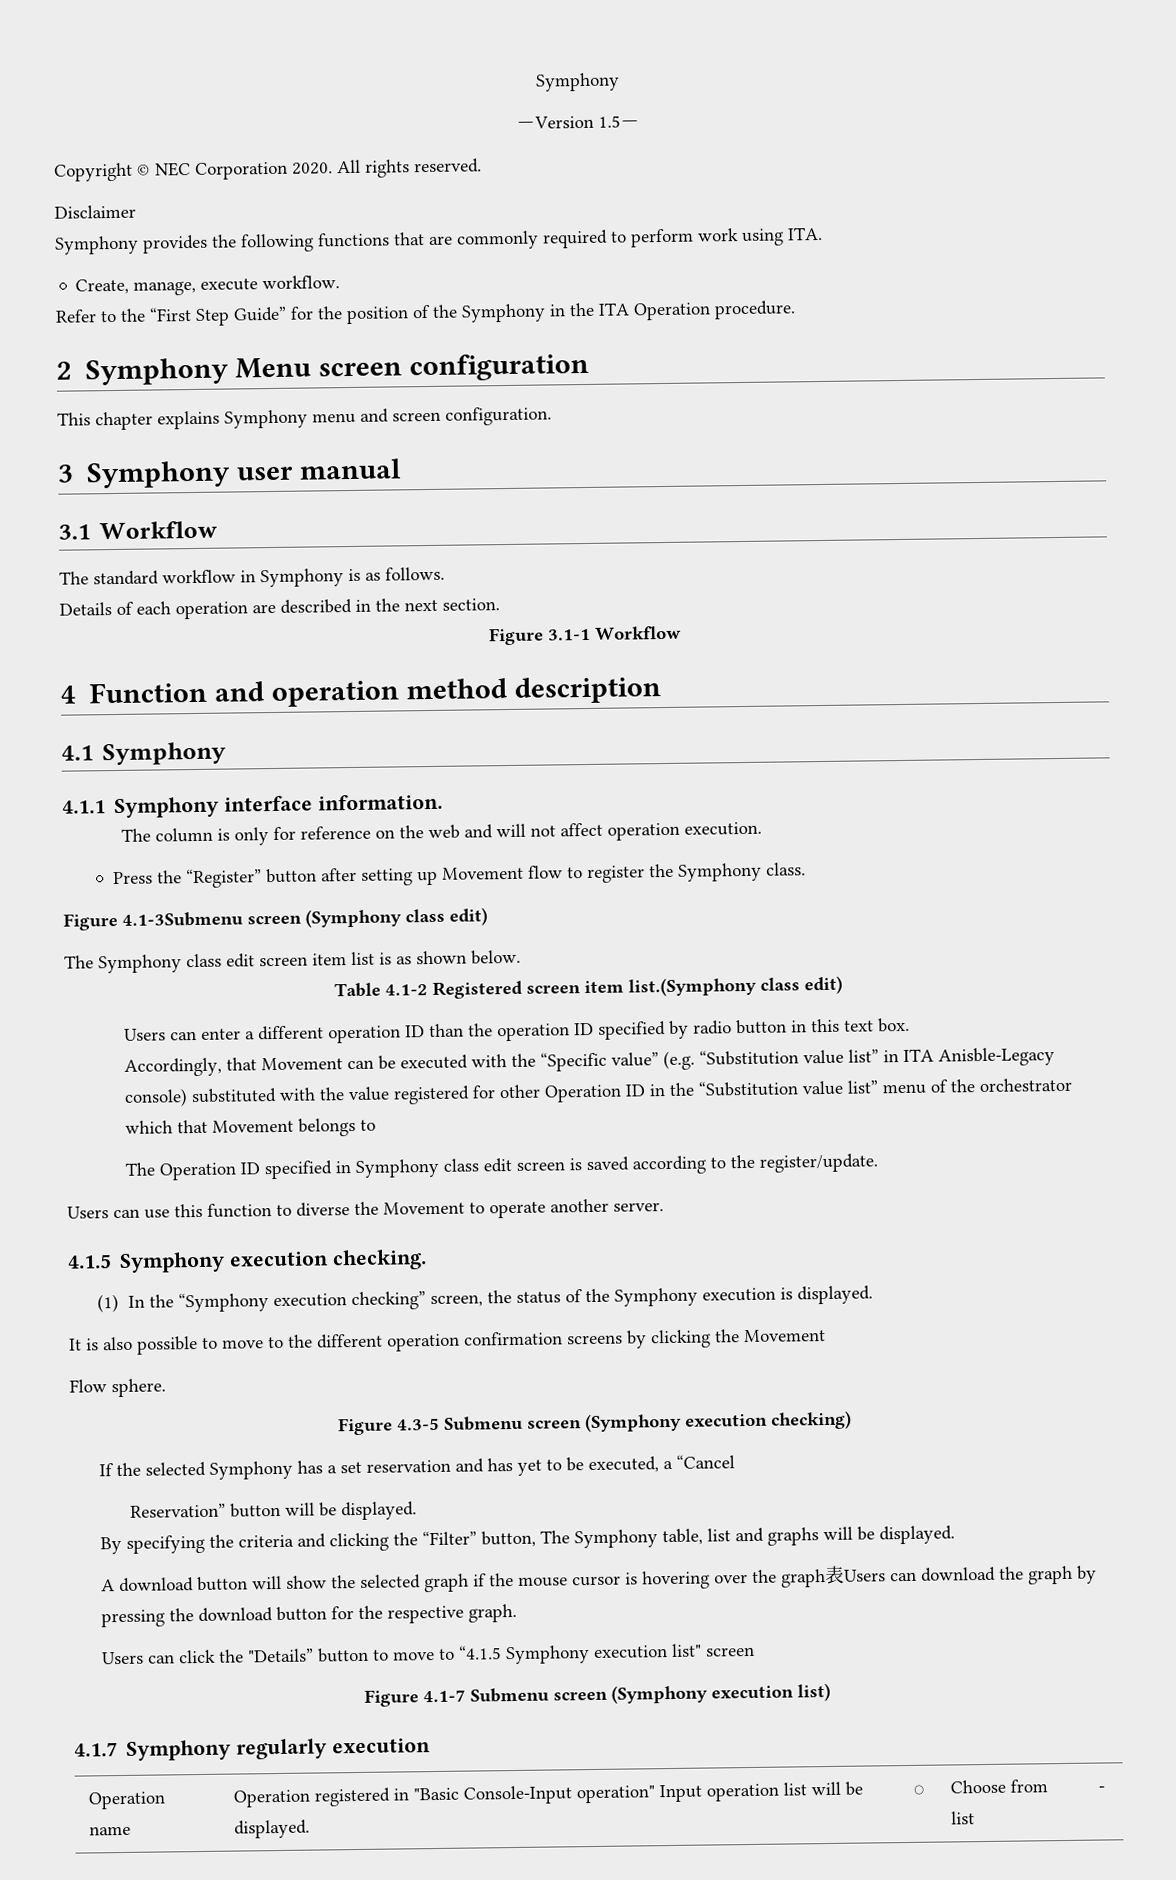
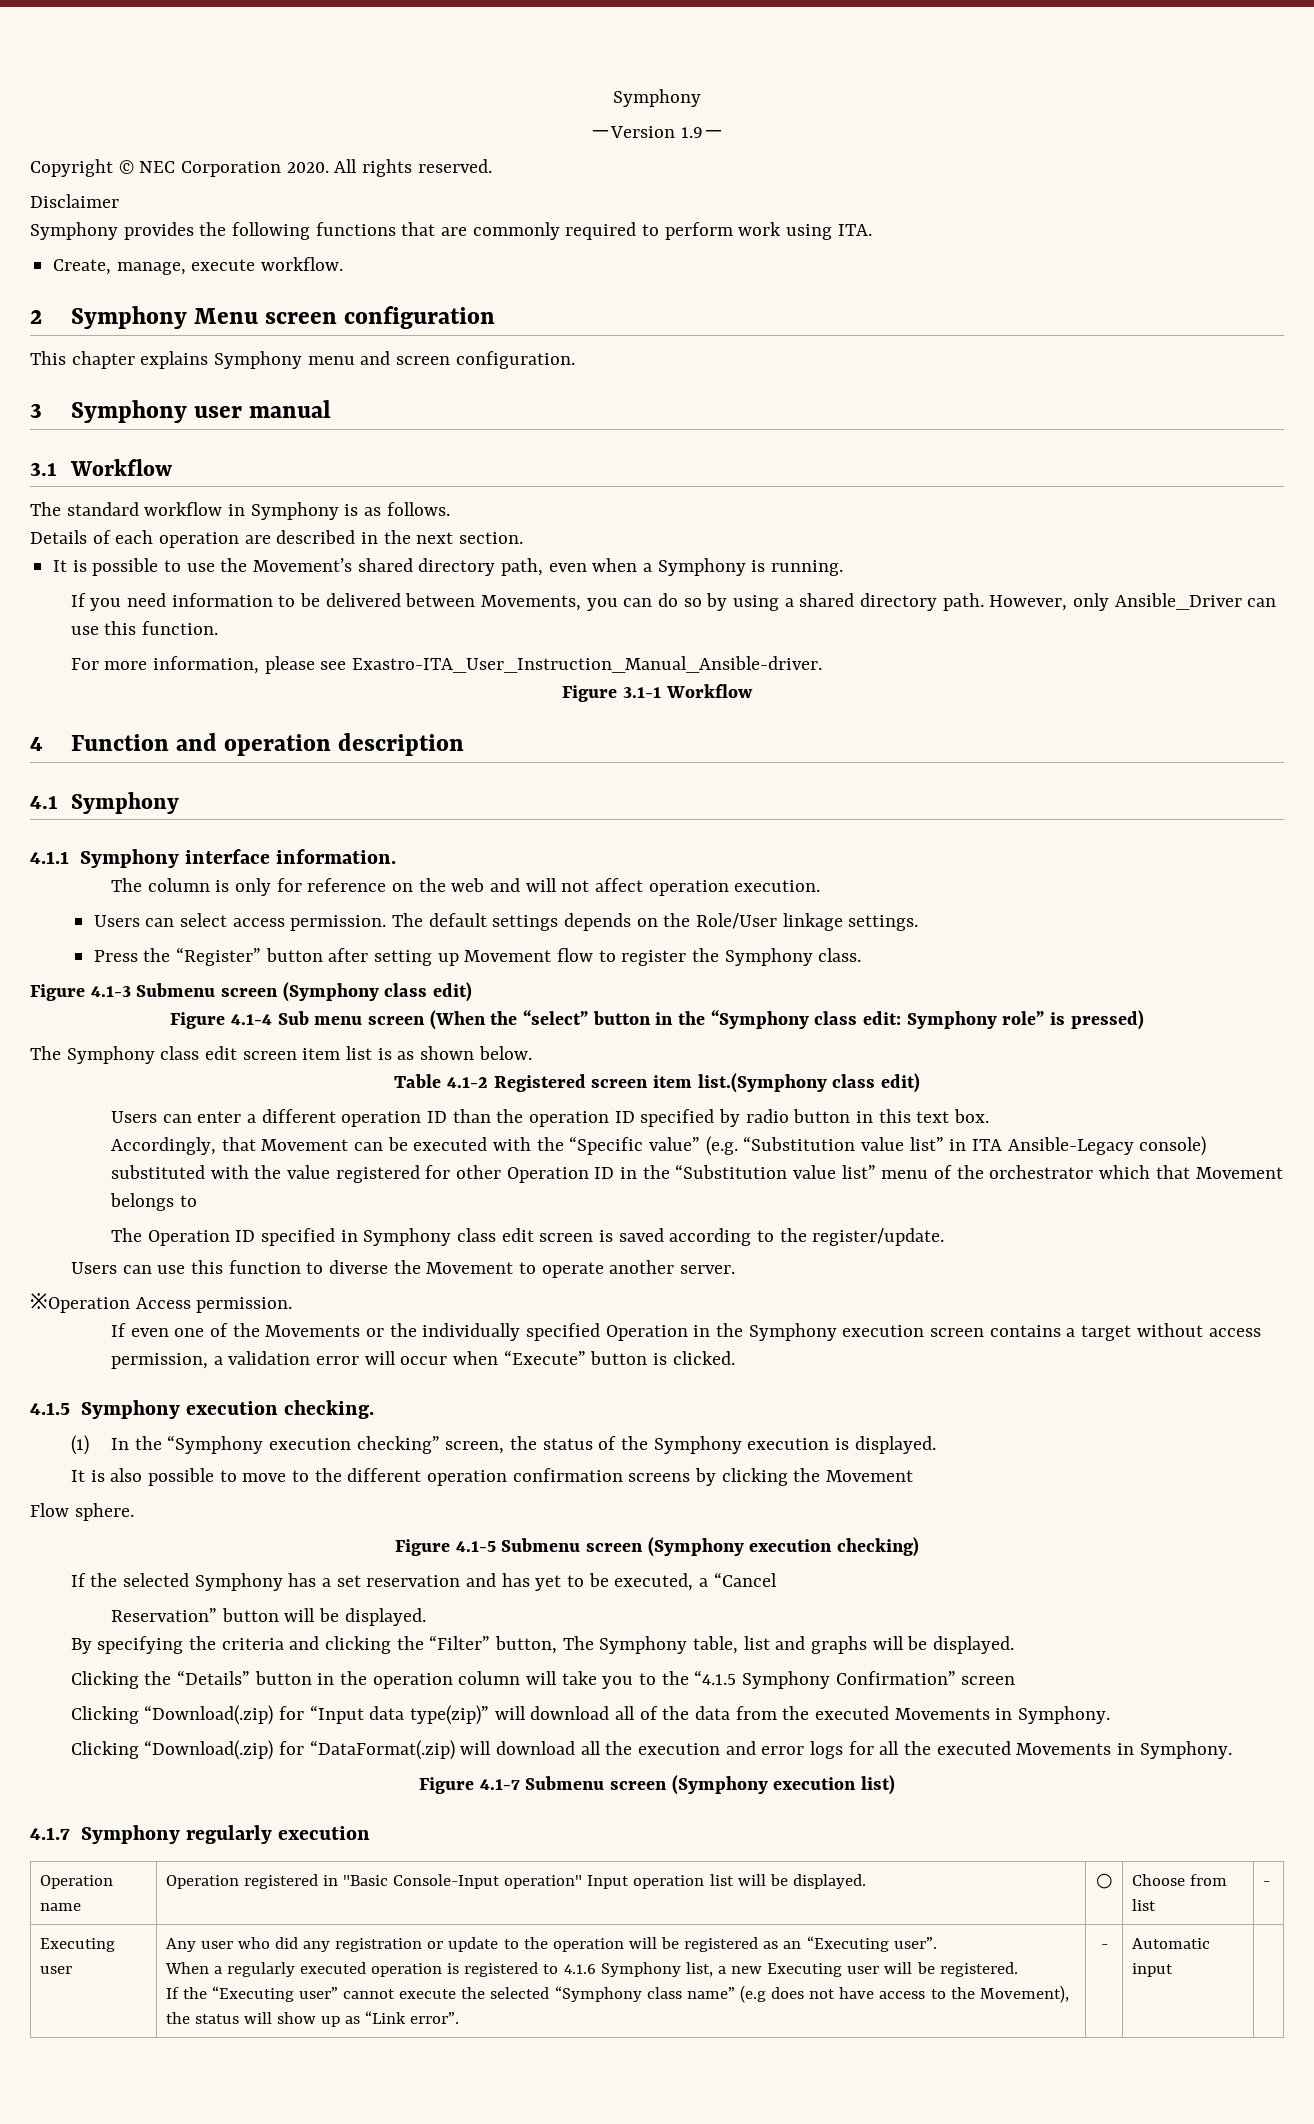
[597,115,621,128] 1.5 -> [680,127,703,138] 1.9
[55,300,796,326] // Refer to the “First Step Guide” for the position of the Symphony in the ITA Operation procedure. -> (344, 264) none
(500, 604) none -> [53,558,844,576] [70,593,1277,611] [70,621,218,635] [70,656,822,674] // It is possible to use the Movement’s shared directory path, even when a Symphony is running. // If you need information to be delivered between Movements, you can do so by using a shared directory path. However, only Ansible_Driver can use this function. // For more information, please see Exastro-ITA_User_Instruction_Manual_Ansible-driver.
[405,678,507,700] method -> (331, 745) none
(762, 828) none -> [93,913,919,931] // Users can select access permission. The default settings depends on the Role/User linkage settings.
[122,911,243,927] 4.1-3Submenu -> [90,983,216,997] 4.1-3 Submenu
(488, 916) none -> [170,1010,1144,1030] // Figure 4.1-4 Sub menu screen (When the “select” button in the “Symphony class edit: Symphony role” is pressed)
[937,1047,1055,1067] Anisble-Legacy -> [1007,1137,1134,1155] Ansible-Legacy
(664, 1207) none -> [30,1293,293,1313] [111,1323,1261,1341] [111,1350,735,1369] // ※Operation Access permission. // If even one of the Movements or the individually specified Operation in the Symphony execution screen contains a target without access permission, a validation error will occur when “Execute” button is clicked.
[396,1417,440,1431] 4.3-5 -> [455,1541,496,1552] 4.1-5
[101,1565,1098,1593] [101,1603,518,1628] [102,1643,756,1665] A download button will show the selected graph if the mouse cursor is hovering over the graph表Users can download the graph by pressing the download button for the respective graph. // Users can click the "Details” button to move to “4.1.5 Symphony execution list" screen -> [70,1670,1016,1689] [70,1705,1110,1725] [70,1740,1232,1760] Clicking the “Details” button in the operation column will take you to the “4.1.5 Symphony Confirmation” screen // Clicking “Download(.zip) for “Input data type(zip)” will download all of the data from the executed Movements in Symphony. // Clicking “Download(.zip) for “DataFormat(.zip) will download all the execution and error logs for all the executed Movements in Symphony.
(1105, 1788) none -> [39,1938,115,1952] [39,1966,72,1974] [165,1936,937,1952] [164,1962,1018,1977] [165,1985,1069,2003] [165,2011,460,2027] [1100,1944,1108,1949] [1131,1938,1210,1949] [1131,1963,1173,1977] // Executing user | Any user who did any registration or update to the operation will be registered as an “Executing user”. // When a regularly executed operation is registered to 4.1.6 Symphony list, a new Executing user will be registered. // If the “Executing user” cannot execute the selected “Symphony class name” (e.g does not have access to the Movement), the status will show up as “Link error”. | - | Automatic input |

